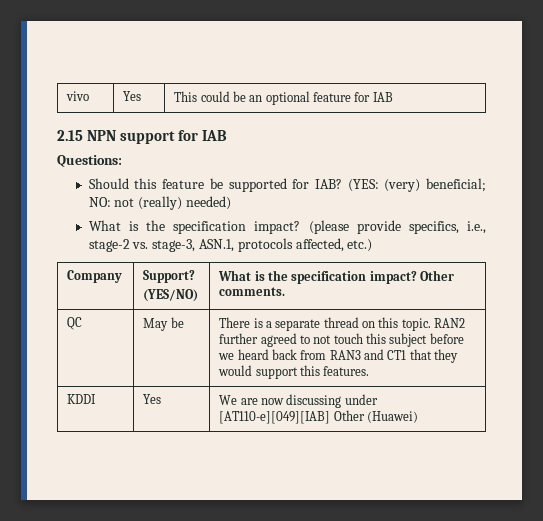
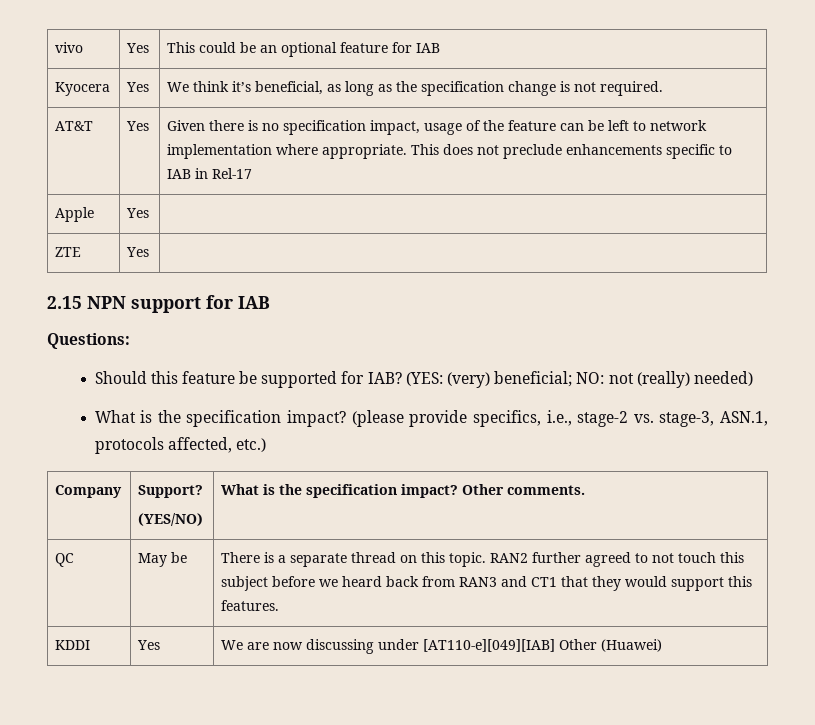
(393, 97) none -> [55,82,111,96] [126,82,150,92] [167,81,664,96] [55,121,94,131] [126,121,150,131] [167,120,708,135] [167,144,733,159] [167,168,253,179] [55,207,95,222] [126,208,150,218] [55,247,82,257] [126,247,150,257] // Kyocera | Yes | We think it’s beneficial, as long as the specification change is not required. // AT&T | Yes | Given there is no specification impact, usage of the feature can be left to network implementation where appropriate. This does not preclude enhancements specific to IAB in Rel-17 // Apple | Yes | // ZTE | Yes |

